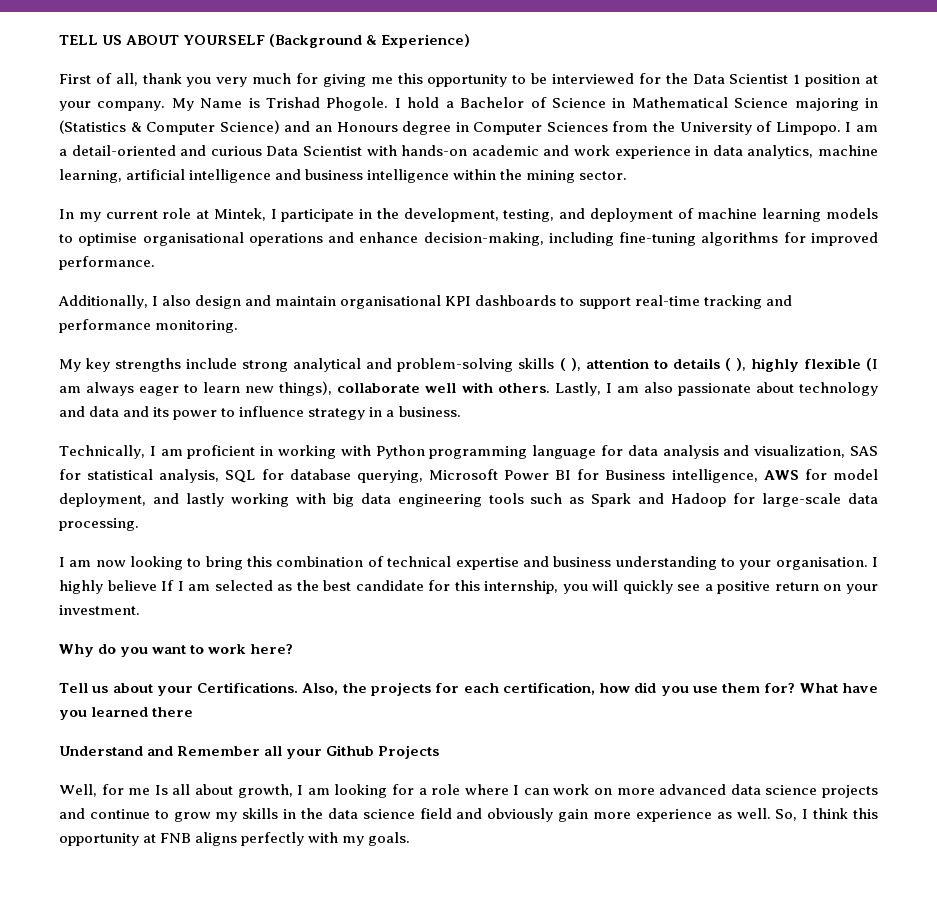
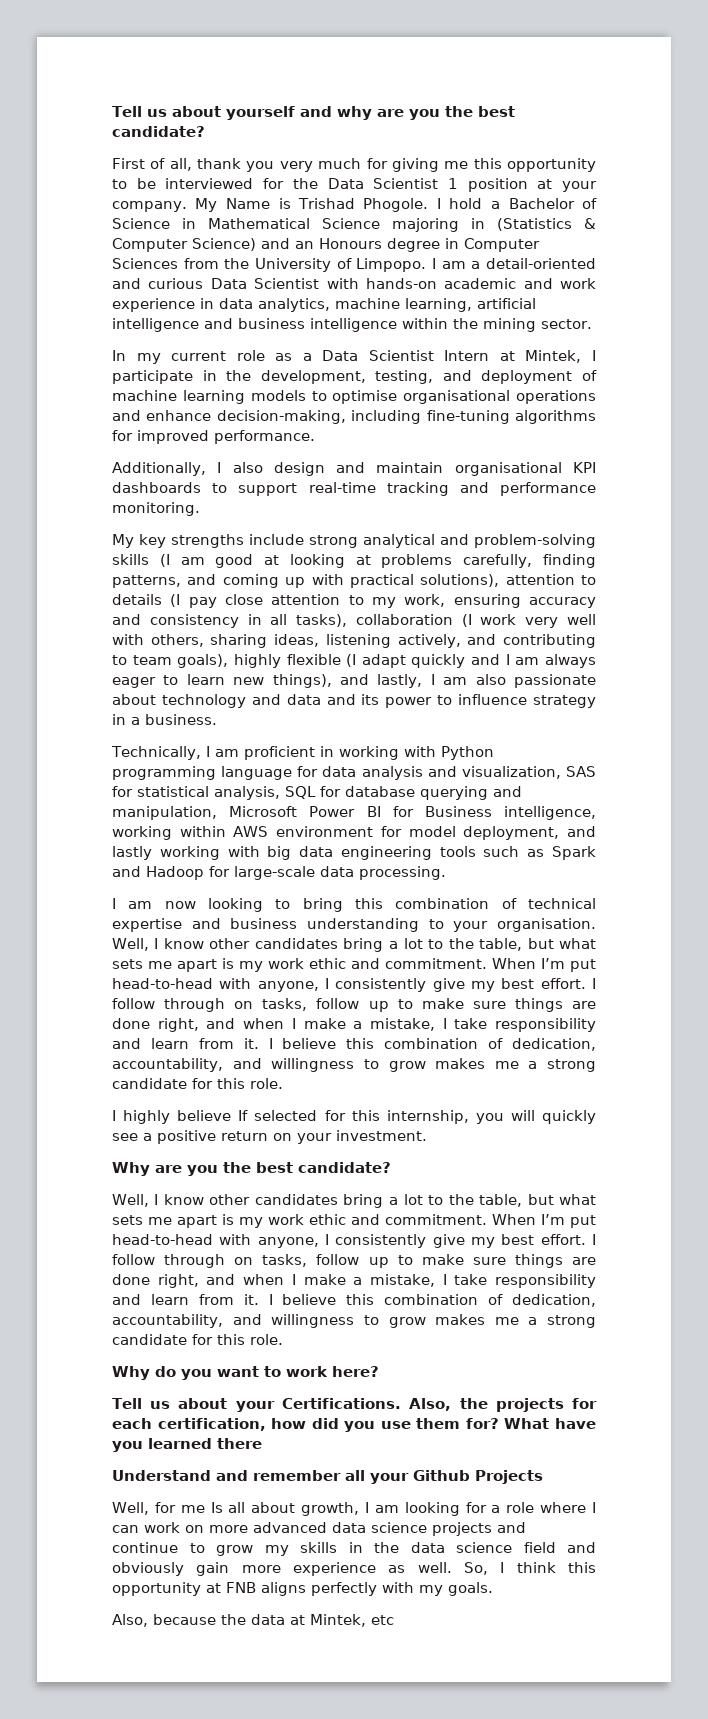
[59,34,471,48] TELL US ABOUT YOURSELF (Background & Experience) -> [112,106,515,120] [112,126,205,137] Tell us about yourself and why are you the best candidate?
(192, 213) none -> [275,350,490,361] as a Data Scientist Intern
[559,358,878,372] ( ), attention to details ( ), highly flexible (I -> [159,554,596,568] [112,574,596,588] [112,594,596,608] [112,614,596,628] [112,634,596,648] [112,654,510,668] (I am good at looking at problems carefully, finding patterns, and coming up with practical solutions), attention to details (I pay close attention to my work, ensuring accuracy and consistency in all tasks), collaboration (I work very well with others, sharing ideas, listening actively, and contributing to team goals), highly flexible (I adapt quickly and I
[337,382,601,396] collaborate well with others. Lastly, -> [340,674,423,688] and lastly,
[356,470,423,483] querying, -> [420,786,522,800] [112,806,217,820] querying and manipulation,
[763,470,799,480] AWS -> [112,826,374,840] working within AWS environment
[872,557,879,567] [59,580,424,594] I highly believe If I am selected as the best candidate -> [112,938,596,952] [112,958,596,972] [112,978,596,992] [112,998,597,1012] [112,1018,596,1032] [112,1038,596,1051] [112,1058,596,1072] [112,1078,283,1089] [112,1110,318,1124] Well, I know other candidates bring a lot to the table, but what sets me apart is my work ethic and commitment. When I’m put head-to-head with anyone, I consistently give my best effort. I follow through on tasks, follow up to make sure things are done right, and when I make a mistake, I take responsibility and learn from it. I believe this combination of dedication, accountability, and willingness to grow makes me a strong candidate for this role. // I highly believe If selected
(140, 610) none -> [112,1162,391,1176] [112,1194,596,1208] [112,1214,596,1228] [112,1234,596,1248] [112,1254,597,1268] [112,1274,596,1288] [112,1294,596,1307] [112,1314,596,1328] [112,1334,283,1345] // Why are you the best candidate? // Well, I know other candidates bring a lot to the table, but what sets me apart is my work ethic and commitment. When I’m put head-to-head with anyone, I consistently give my best effort. I follow through on tasks, follow up to make sure things are done right, and when I make a mistake, I take responsibility and learn from it. I believe this combination of dedication, accountability, and willingness to grow makes me a strong candidate for this role.
[177,746,261,756] Remember -> [253,1470,341,1481] remember
(411, 839) none -> [112,1614,394,1627] // Also, because the data at Mintek, etc

